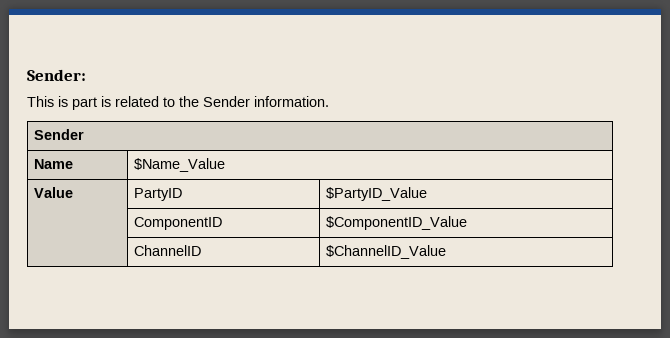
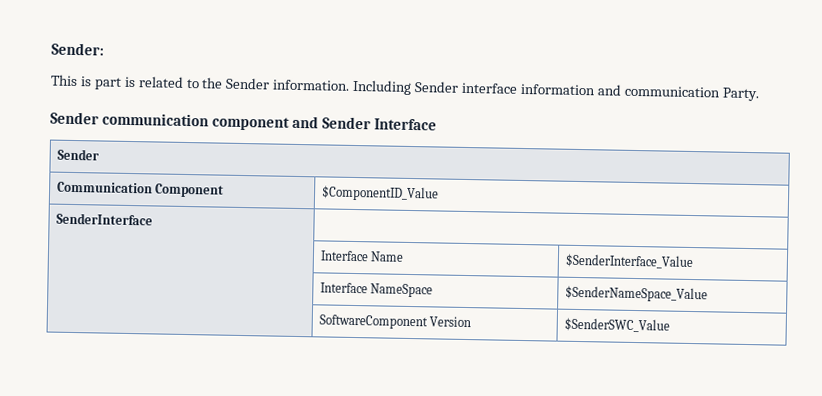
[33,129,84,140] [33,159,73,169] [133,158,225,172] [33,187,73,198] [133,188,182,201] [325,187,427,201] [133,217,222,230] [325,216,467,230] [133,245,201,256] [325,245,446,259] // Sender // Name | $Name_Value // Value | PartyID | $PartyID_Value // | ComponentID | $ComponentID_Value // | ChannelID | $ChannelID_Value -> [352,79,760,102] [50,111,437,131] [56,148,99,161] [56,181,225,198] [320,185,439,202] [55,212,153,226] [319,250,405,262] [564,253,694,270] [319,282,434,298] [564,285,708,303] [318,314,472,330] [563,317,670,333] Including Sender interface information and communication Party. // Sender communication component and Sender Interface // Sender // Communication Component | $ComponentID_Value // SenderInterface | // | Interface Name | $SenderInterface_Value // | Interface NameSpace | $SenderNameSpace_Value // | SoftwareComponent Version | $SenderSWC_Value

